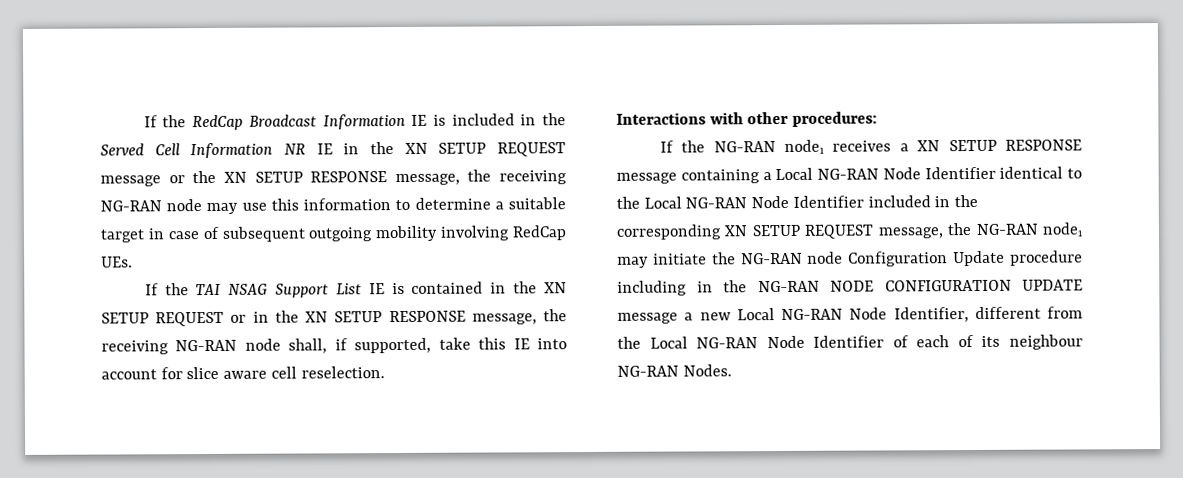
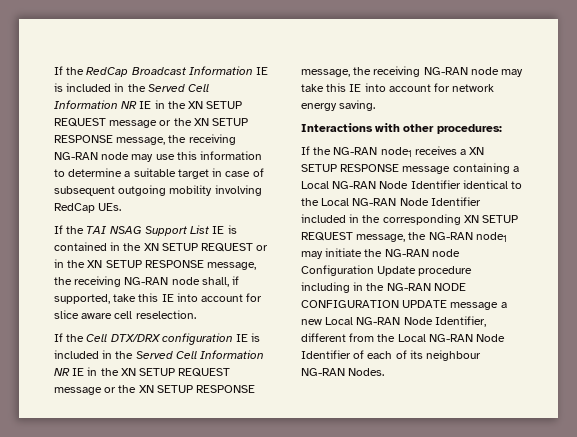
(385, 372) none -> [54,333,261,345] [54,350,265,359] [54,367,231,377] [54,385,256,395] [301,66,524,77] [301,83,495,92] [301,100,376,111] // If the Cell DTX/DRX configuration IE is included in the Served Cell Information NR IE in the XN SETUP REQUEST message or the XN SETUP RESPONSE message, the receiving NG-RAN node may take this IE into account for network energy saving.

